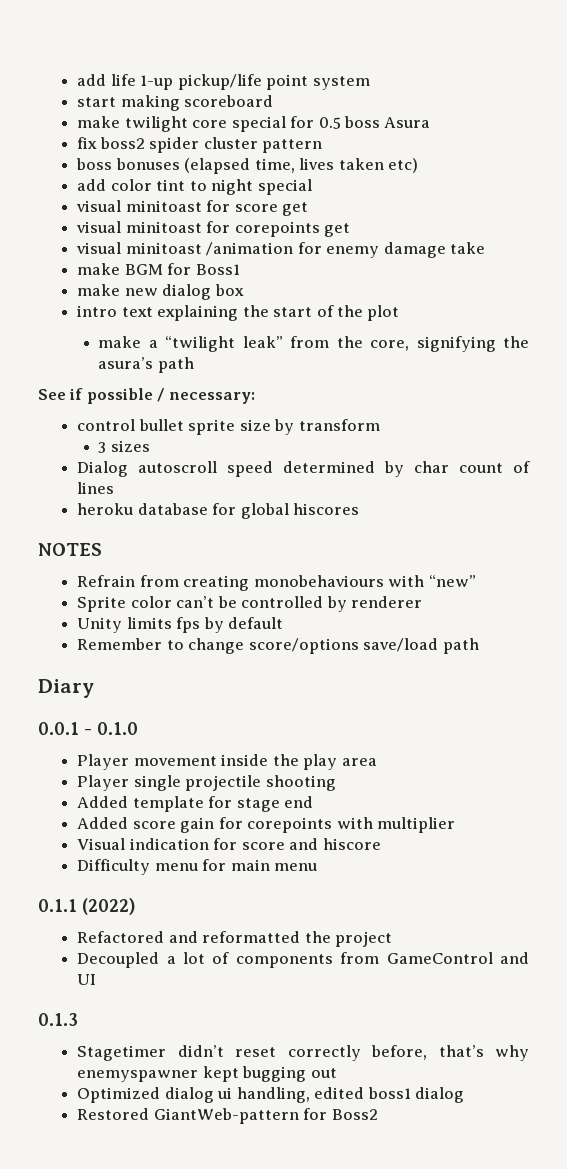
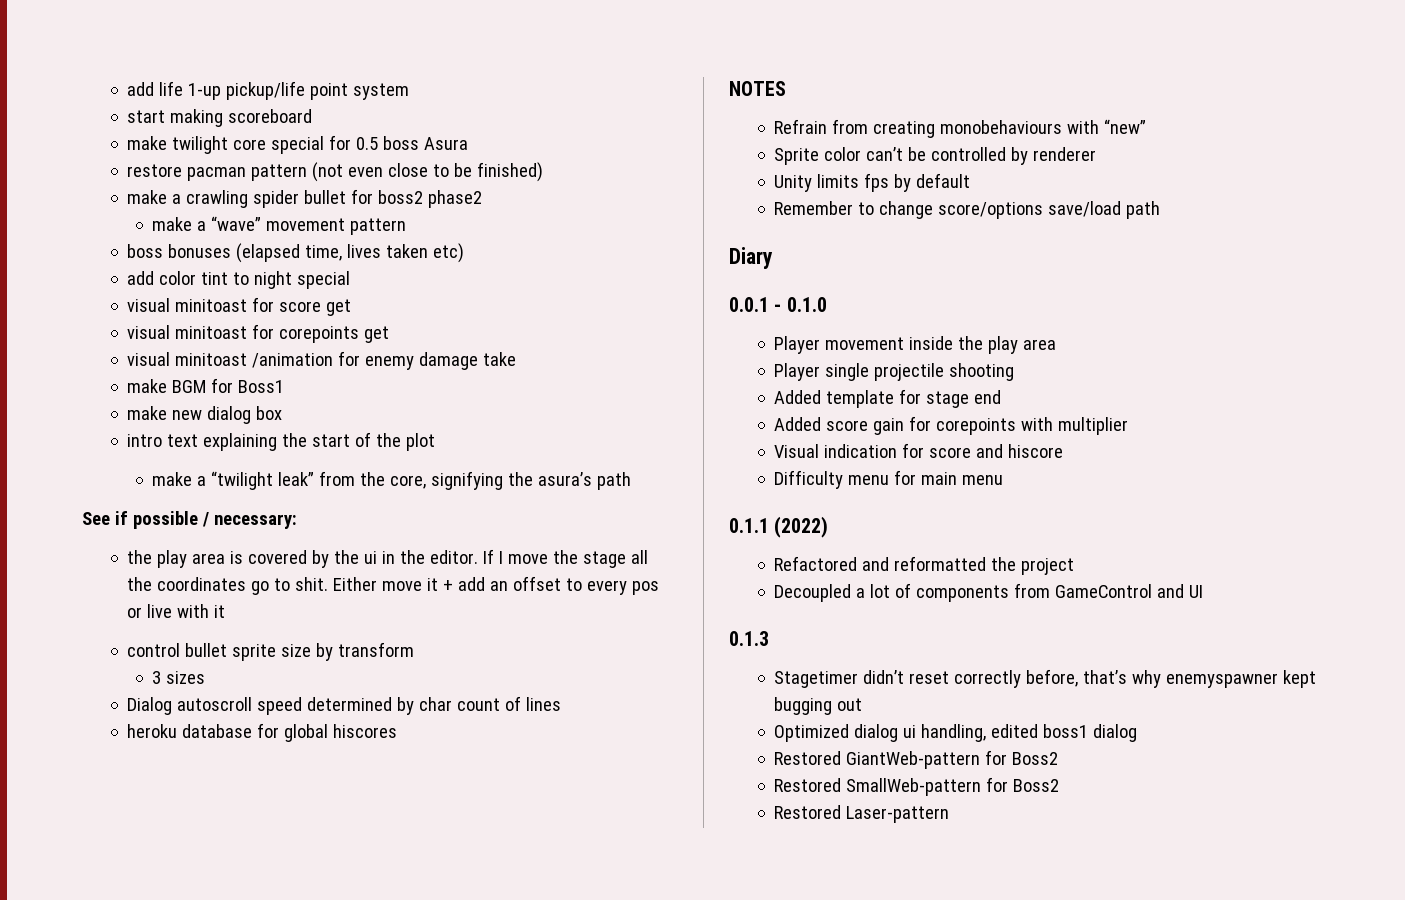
[77,137,258,153] fix boss2 spider cluster -> [127,162,544,182] [127,189,483,208] [152,216,346,231] restore pacman pattern (not even close to be finished) // make a crawling spider bullet for boss2 phase2 // make a “wave” movement
(255, 398) none -> [127,549,649,568] [127,576,660,595] [127,604,226,618] // the play area is covered by the ui in the editor. If I move the stage all the coordinates go to shit. Either move it + add an offset to every pos or live with it
(378, 1114) none -> [774,777,1060,796] [774,805,950,823] // Restored SmallWeb-pattern for Boss2 // Restored Laser-pattern

